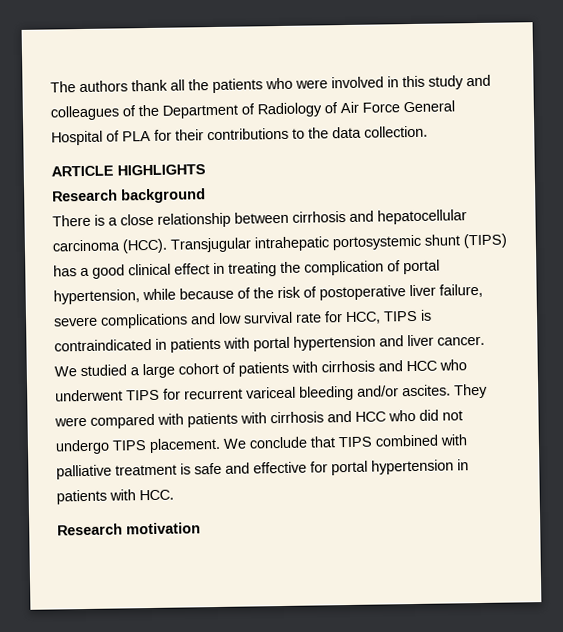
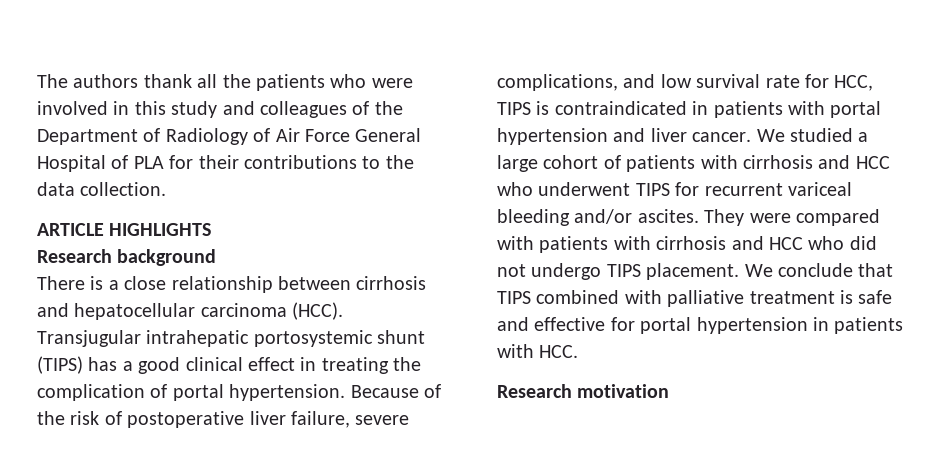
[53,287,234,305] hypertension, while because -> [229,384,419,401] hypertension. Because
[100,313,188,329] complications -> [497,74,618,91] complications,

